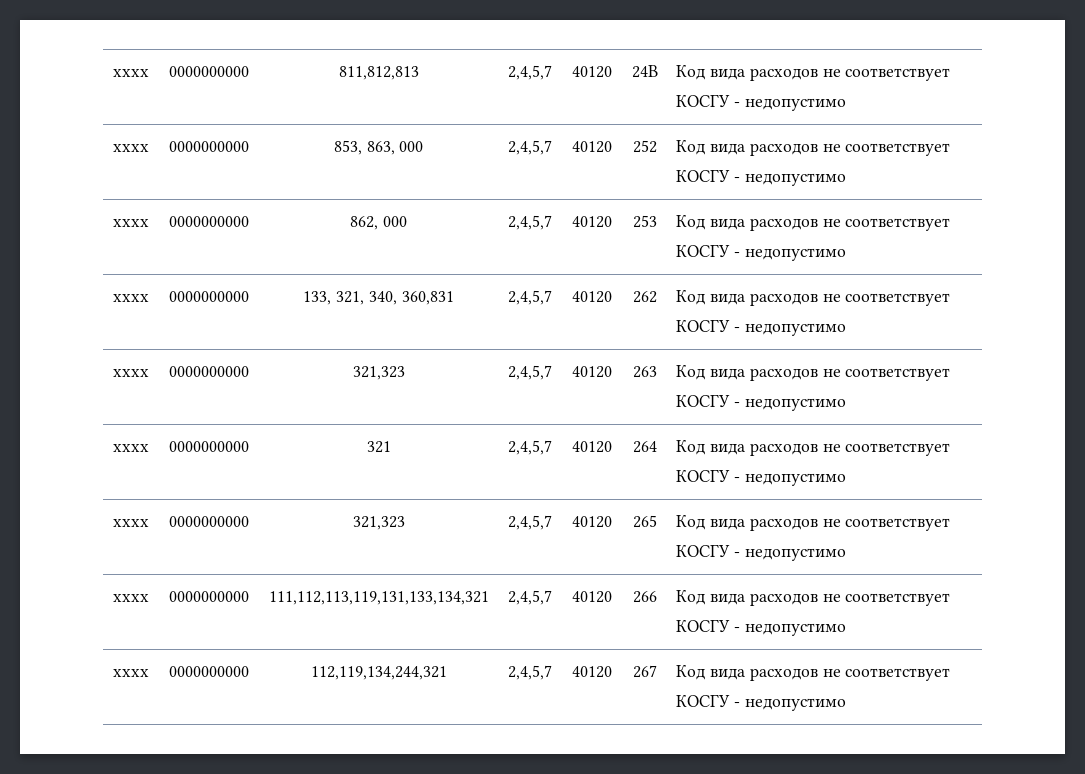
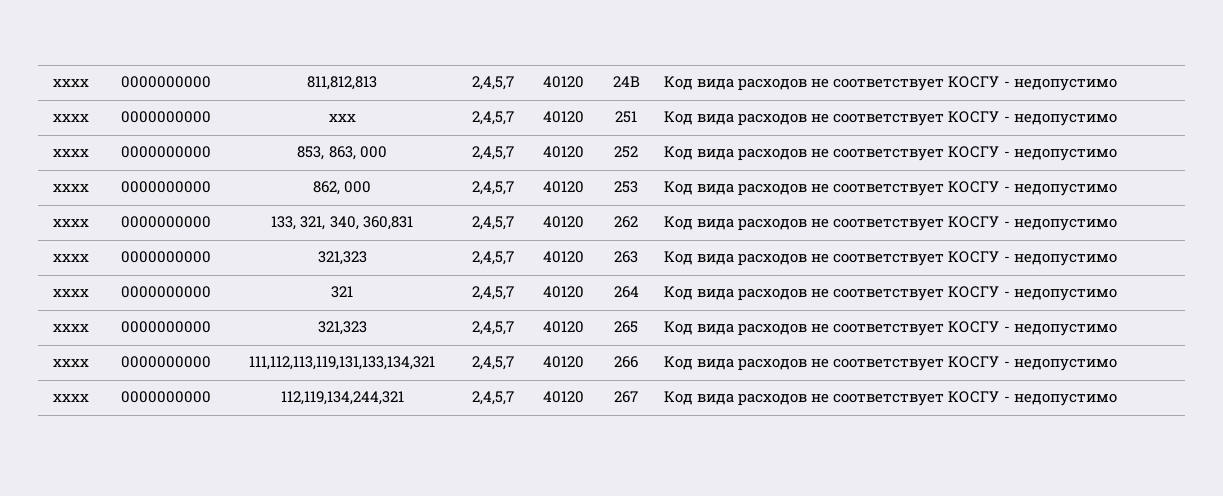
(846, 104) none -> [53,114,89,122] [120,111,211,123] [328,114,356,122] [471,111,514,125] [543,111,584,123] [615,111,637,123] [664,111,1117,126] // хххх | 0000000000 | ххх | 2,4,5,7 | 40120 | 251 | Код вида расходов не соответствует КОСГУ - недопустимо

